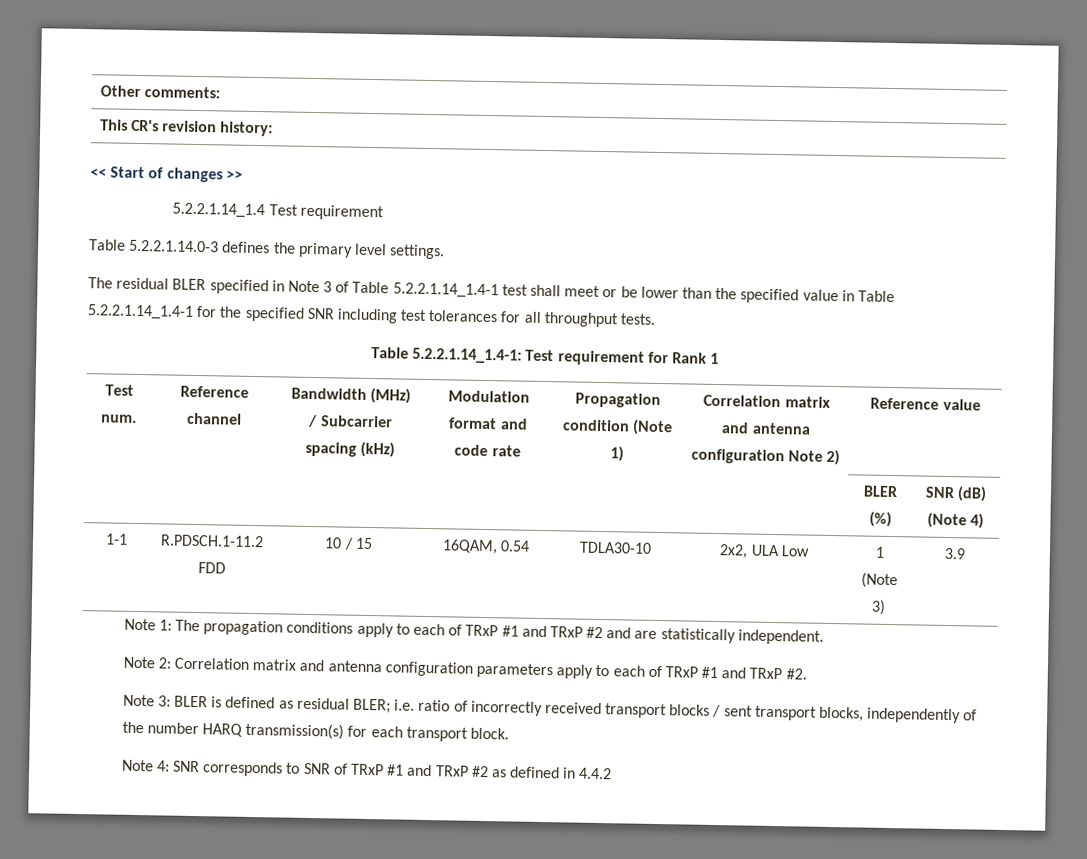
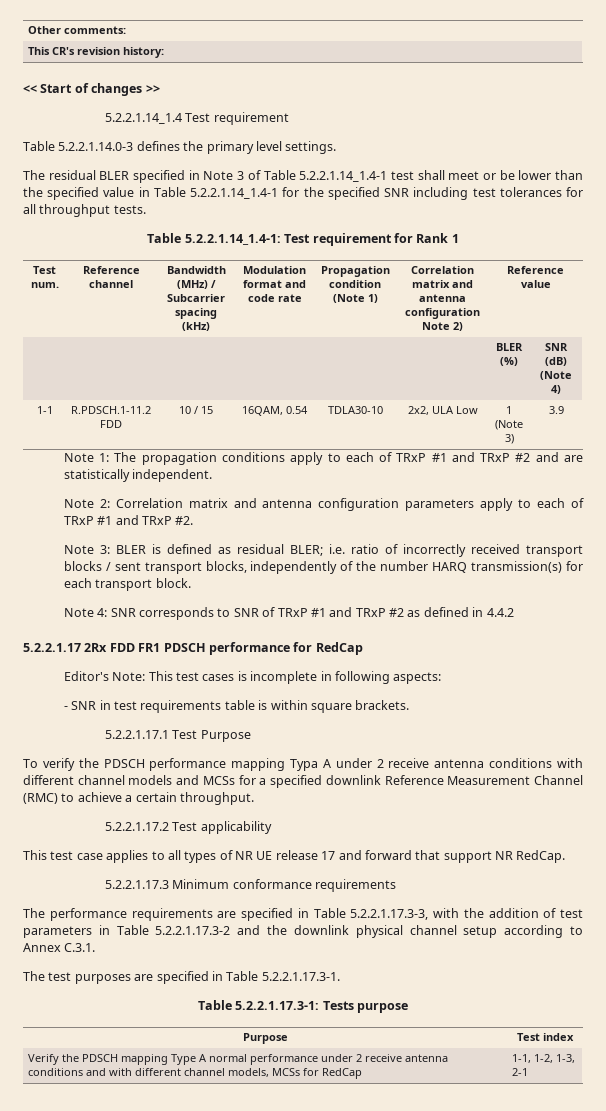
(613, 773) none -> [23,642,363,655] [63,671,442,684] [63,700,410,713] [104,730,251,742] [23,758,584,771] [23,775,583,788] [23,792,254,805] [104,821,272,834] [23,850,566,863] [104,879,396,892] [23,908,583,921] [23,925,583,938] [23,943,96,952] [23,971,340,984] [197,1000,409,1013] [243,1033,288,1044] [517,1033,574,1041] [28,1054,449,1065] [28,1068,363,1079] [512,1054,576,1063] [512,1068,529,1076] // 5.2.2.1.17 2Rx FDD FR1 PDSCH performance for RedCap // Editor's Note: This test cases is incomplete in following aspects: // - SNR in test requirements table is within square brackets. // 5.2.2.1.17.1 Test Purpose // To verify the PDSCH performance mapping Typa A under 2 receive antenna conditions with different channel models and MCSs for a specified downlink Reference Measurement Channel (RMC) to achieve a certain throughput. // 5.2.2.1.17.2 Test applicability // This test case applies to all types of NR UE release 17 and forward that support NR RedCap. // 5.2.2.1.17.3 Minimum conformance requirements // The performance requirements are specified in Table 5.2.2.1.17.3-3, with the addition of test parameters in Table 5.2.2.1.17.3-2 and the downlink physical channel setup according to Annex C.3.1. // The test purposes are specified in Table 5.2.2.1.17.3-1. // Table 5.2.2.1.17.3-1: Tests purpose // Purpose | Test index // Verify the PDSCH mapping Type A normal performance under 2 receive antenna conditions and with different channel models, MCSs for RedCap | 1-1, 1-2, 1-3, 2-1

